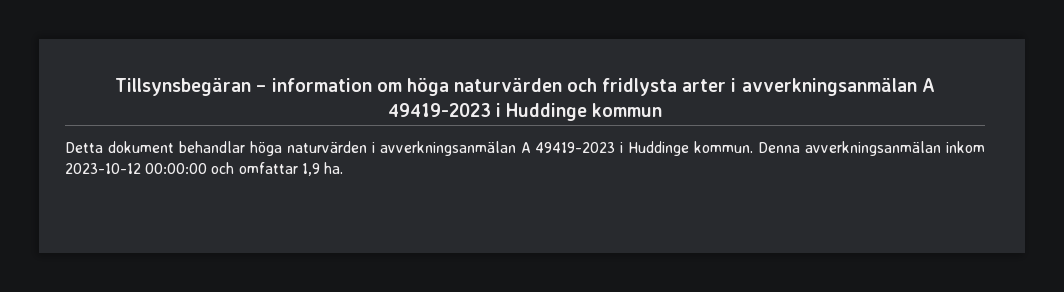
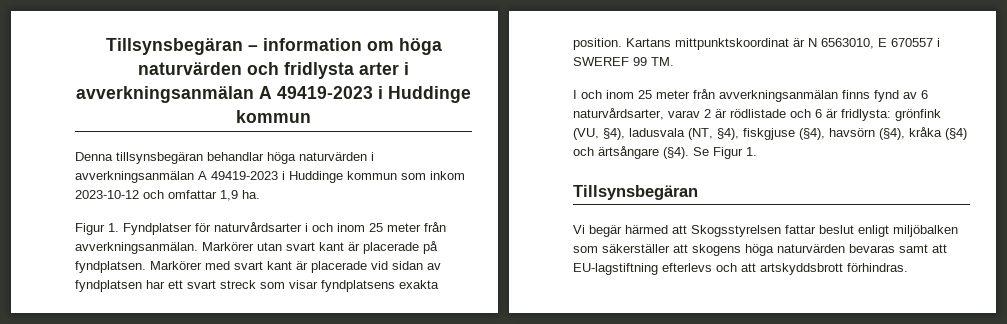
[65,141,174,153] Detta dokument -> [75,152,203,164] Denna tillsynsbegäran
[694,141,942,156] kommun. Denna avverkningsanmälan -> [347,171,426,180] kommun som
[145,163,208,174] 00:00:00 -> (139, 194) none
(343, 168) none -> [75,222,446,235] [75,241,438,254] [75,261,441,273] [75,280,439,292] [573,38,940,50] [573,57,674,66] [573,89,928,102] [573,108,941,121] [573,127,967,140] [573,146,757,159] [573,185,698,200] [573,225,958,237] [573,244,947,256] [573,263,908,275] // Figur 1. Fyndplatser för naturvårdsarter i och inom 25 meter från avverkningsanmälan. Markörer utan svart kant är placerade på fyndplatsen. Markörer med svart kant är placerade vid sidan av fyndplatsen har ett svart streck som visar fyndplatsens exakta position. Kartans mittpunktskoordinat är N 6563010, E 670557 i SWEREF 99 TM. // I och inom 25 meter från avverkningsanmälan finns fynd av 6 naturvårdsarter, varav 2 är rödlistade och 6 är fridlysta: grönfink (VU, §4), ladusvala (NT, §4), fiskgjuse (§4), havsörn (§4), kråka (§4) och ärtsångare (§4). Se Figur 1. // Tillsynsbegäran // Vi begär härmed att Skogsstyrelsen fattar beslut enligt miljöbalken som säkerställer att skogens höga naturvärden bevaras samt att EU-lagstiftning efterlevs och att artskyddsbrott förhindras.

